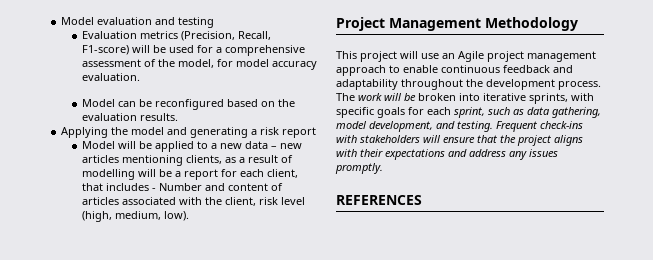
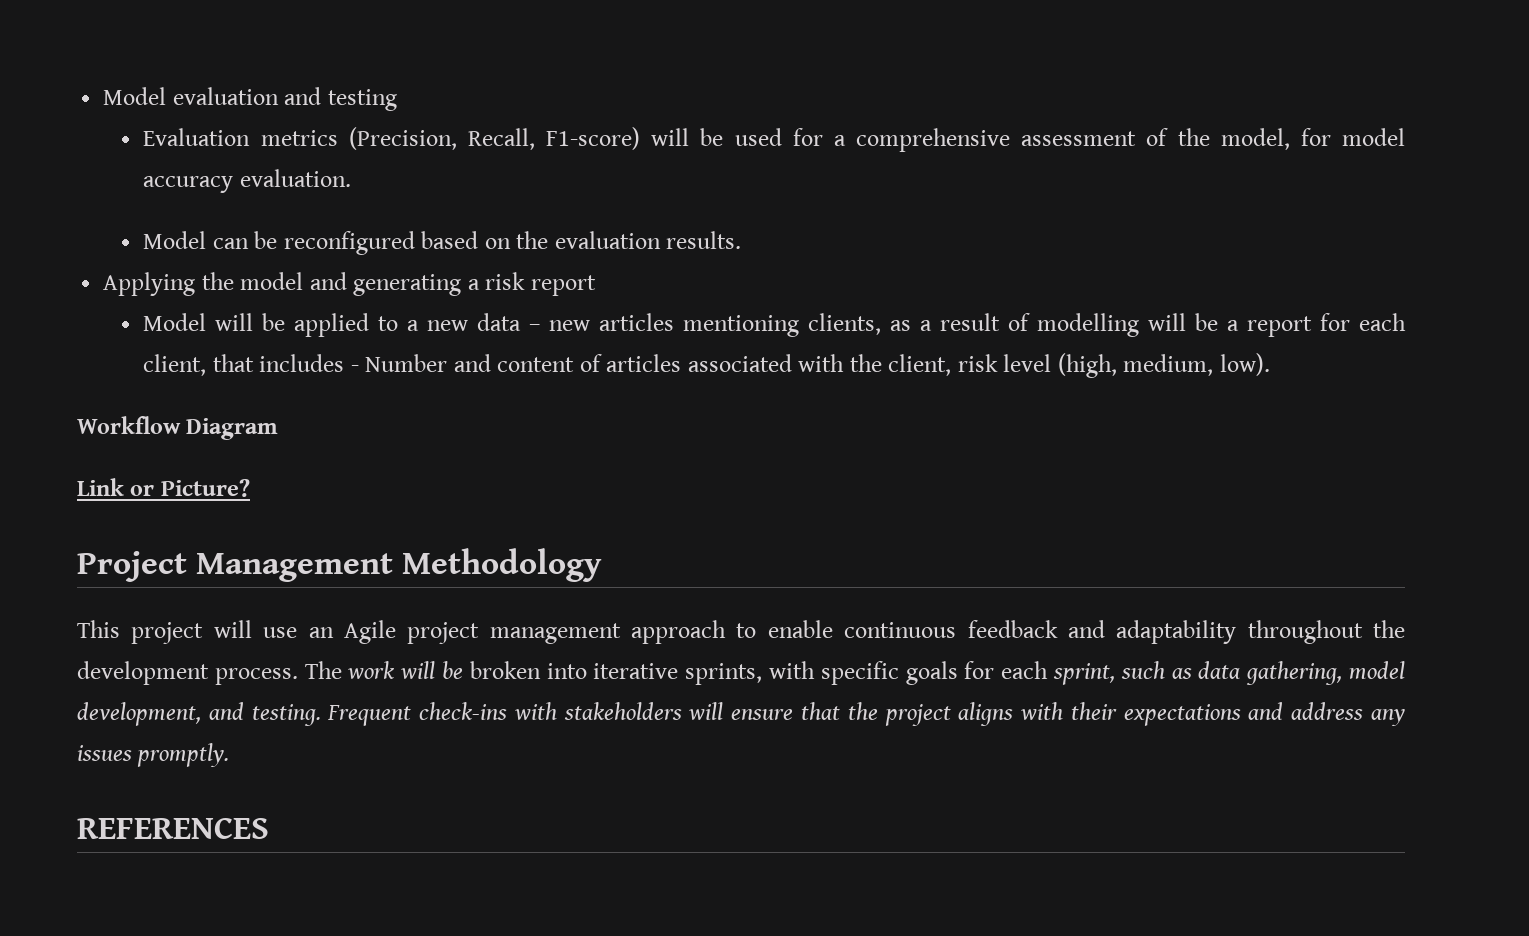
(189, 216) none -> [77,416,279,440] [77,478,250,497] // Workflow Diagram // Link or Picture?

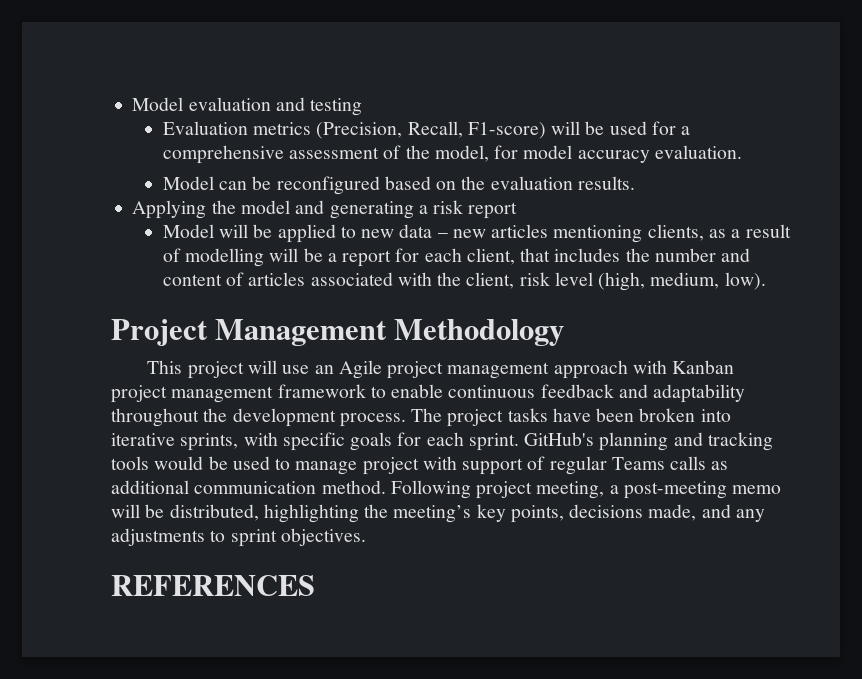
[407,320,420,331] a -> (356, 232) none
[350,354,448,372] - Number -> [625,248,717,262] the number
[77,416,279,440] [77,478,250,497] // Workflow Diagram // Link or Picture? -> (766, 281) none
(726, 632) none -> [632,360,735,374] [111,384,366,403] with Kanban project management framework
[347,661,463,679] work will be -> [447,408,635,427] project tasks have been
[1052,661,1405,685] [77,702,1406,726] [77,743,230,767] sprint, such as data gathering, model development, and testing. Frequent check-ins with stakeholders will ensure that the project aligns with their expectations and address any issues promptly. -> [468,432,773,451] [111,456,729,475] [111,480,782,499] [111,504,765,523] [111,528,366,547] sprint. GitHub's planning and tracking tools would be used to manage project with support of regular Teams calls as additional communication method. Following project meeting, a post-meeting memo will be distributed, highlighting the meeting’s key points, decisions made, and any adjustments to sprint objectives.

